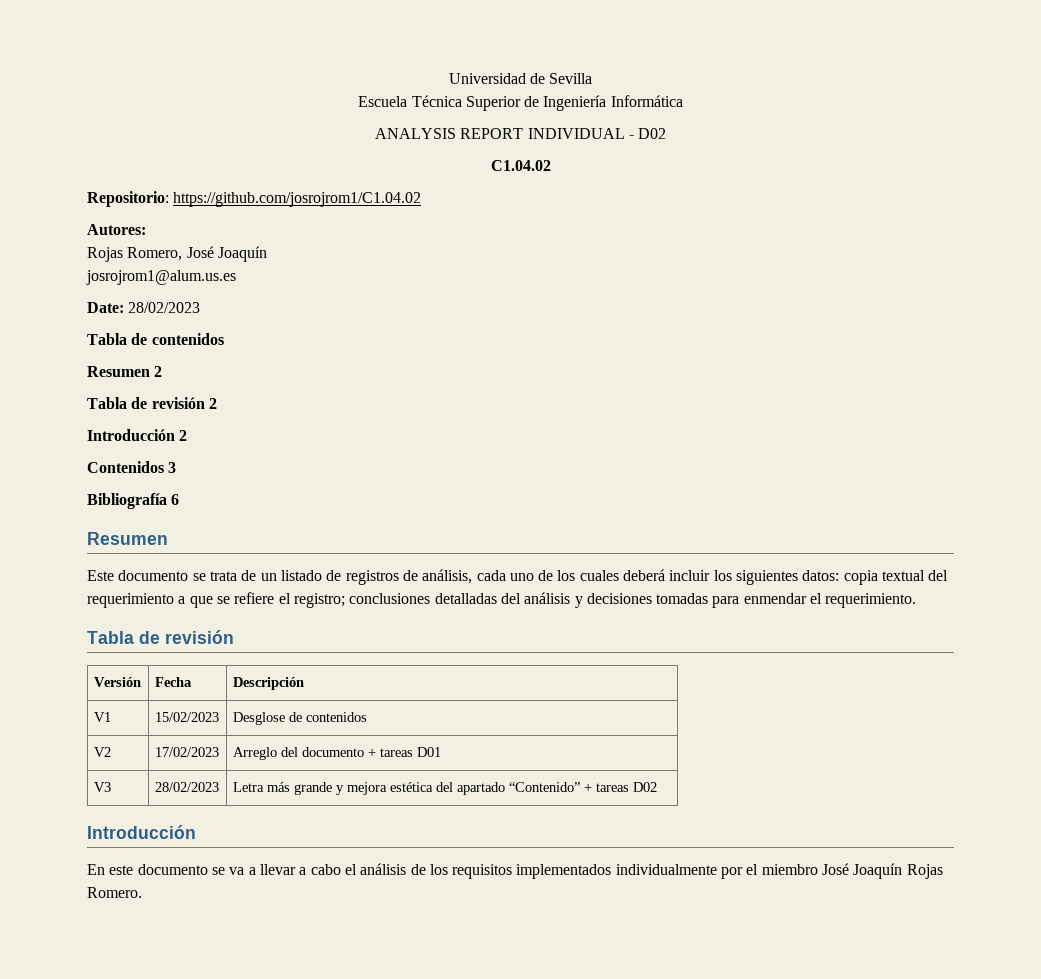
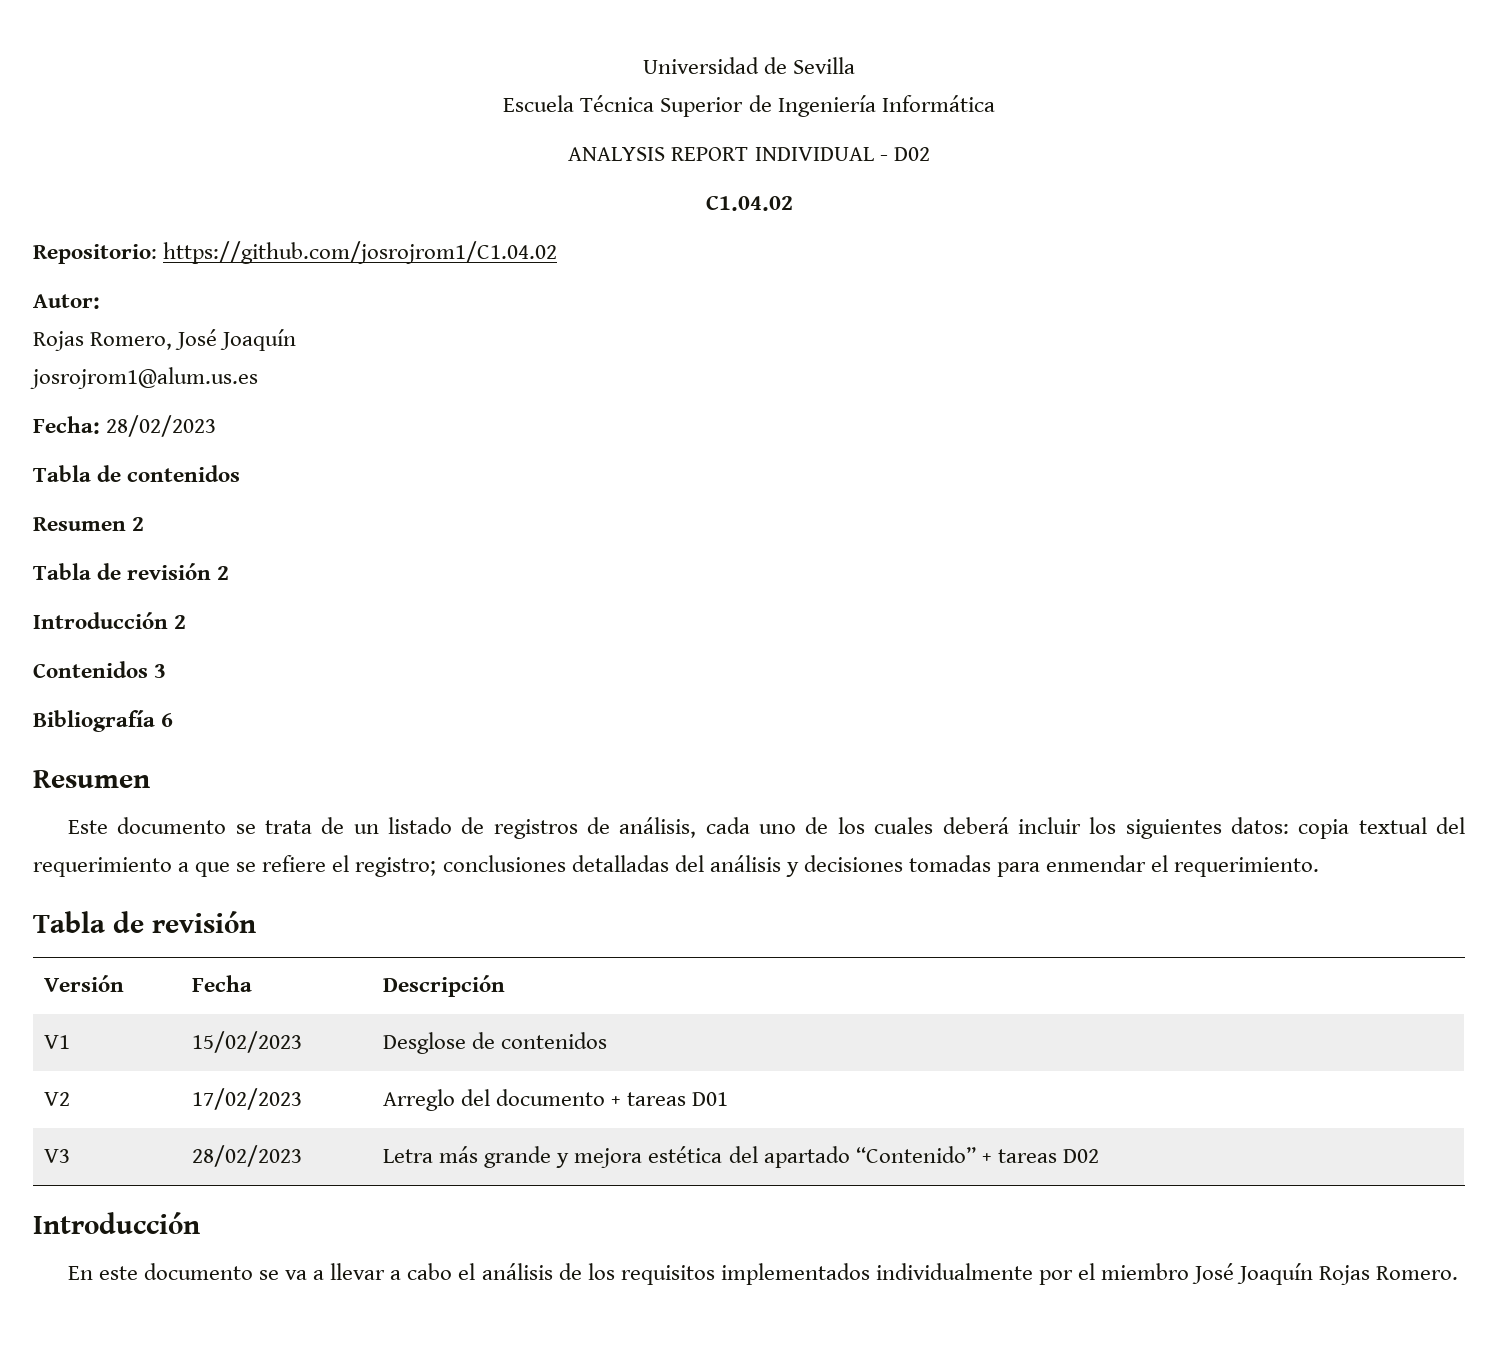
[87,224,146,235] Autores: -> [33,294,100,309] Autor:
[87,302,124,313] Date: -> [33,416,100,434] Fecha:

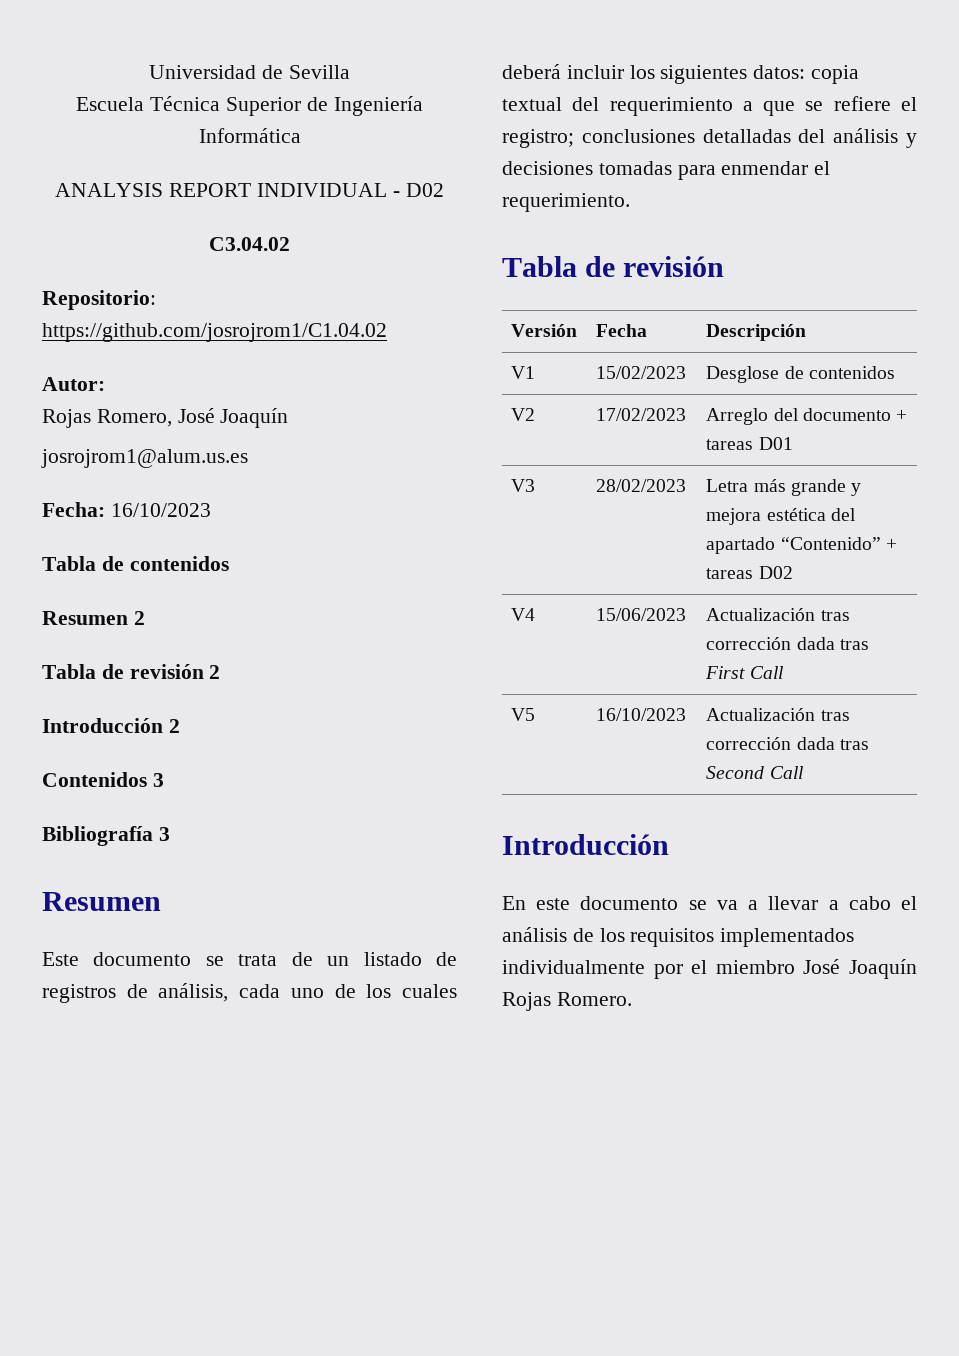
[705,195,793,211] C1.04.02 -> [209,237,290,251] C3.04.02
[106,415,217,437] 28/02/2023 -> [110,503,211,517] 16/10/2023
[161,713,174,727] 6 -> [158,827,170,841] 3
(1099, 1156) none -> [511,608,536,621] [596,608,687,621] [706,608,850,621] [706,637,869,650] [705,666,783,679] [511,708,536,721] [596,708,687,721] [706,708,850,721] [706,737,869,750] [706,766,803,779] // V4 | 15/06/2023 | Actualización tras corrección dada tras First Call // V5 | 16/10/2023 | Actualización tras corrección dada tras Second Call

